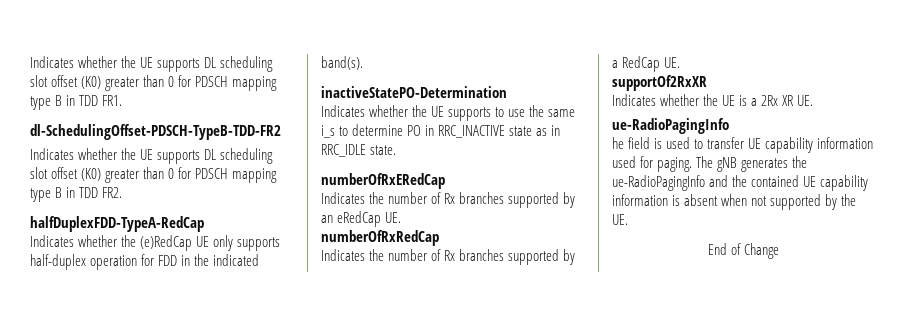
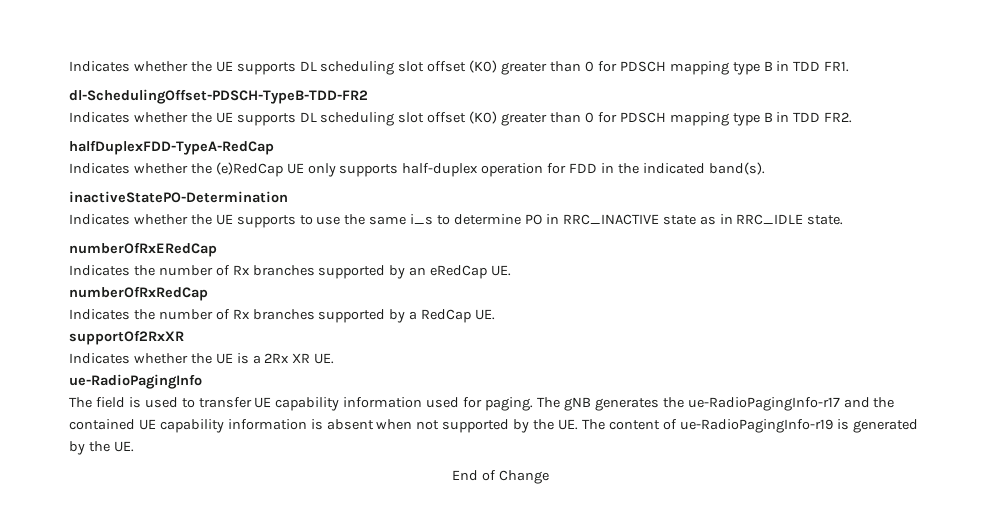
[612,137,624,149] he -> [69,397,92,408] The
[612,175,705,191] ue-RadioPagingInfo -> [687,397,840,411] ue-RadioPagingInfo-r17
(628, 219) none -> [581,419,918,433] [69,441,134,455] The content of ue-RadioPagingInfo-r19 is generated by the UE.

